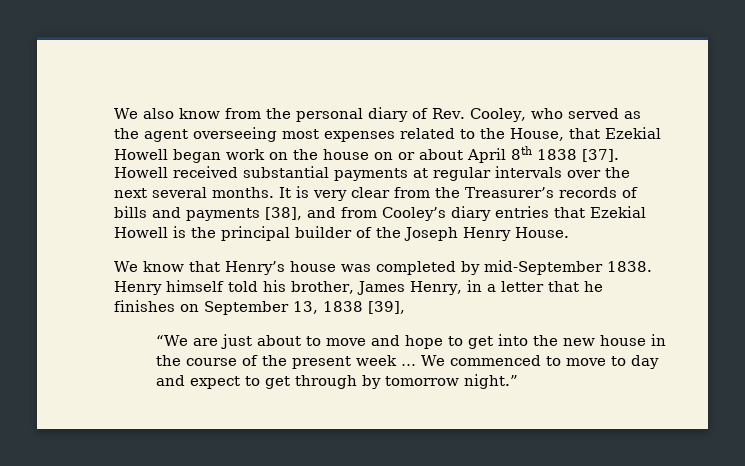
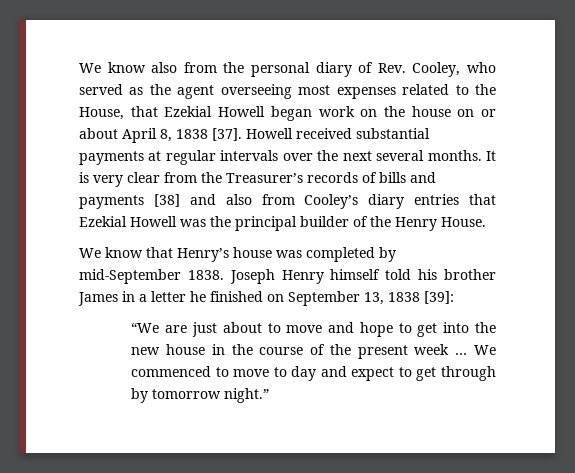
[114,108,220,119] We also know -> [79,62,178,73] We know also
[511,146,532,160] 8th -> [160,129,172,142] 8,
[265,207,336,220] [38], and -> [153,194,252,207] [38] and also
[173,226,186,238] is -> [180,219,206,227] was
[404,227,458,241] Joseph -> (391, 221) none
(652, 266) none -> [229,269,275,284] Joseph
[291,280,603,295] [114,300,175,312] brother, James Henry, in a letter that he finishes -> [443,269,496,280] [78,291,263,306] brother James in a letter he finished
[368,301,405,314] [39], -> [424,291,454,304] [39]:

